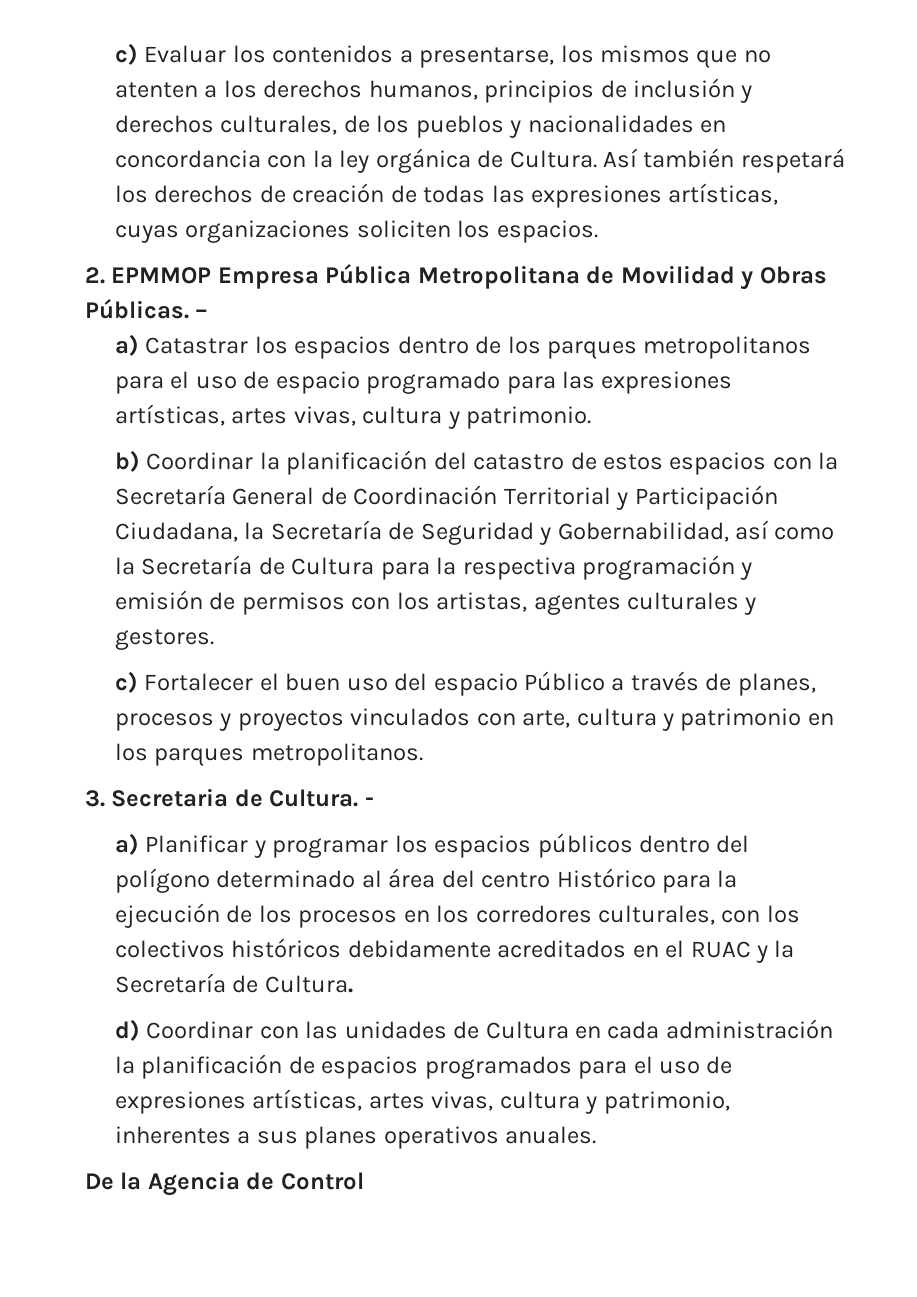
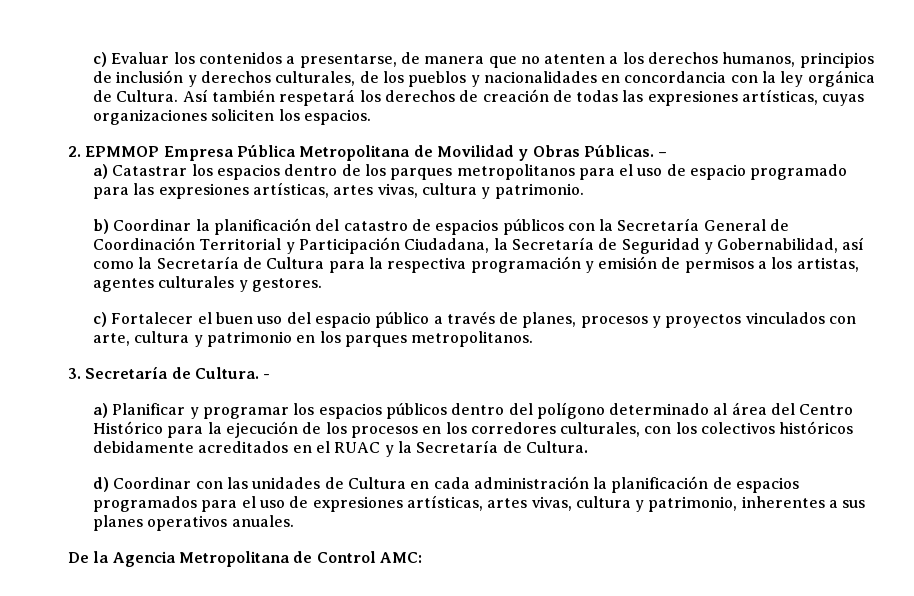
[560,45,690,63] los mismos -> [400,52,485,64] de manera
[602,452,767,475] estos espacios -> [435,219,564,235] espacios públicos
[351,597,391,610] con -> [758,261,768,269] a
[523,671,605,691] Público -> [375,312,430,328] público
[111,788,229,807] Secretaria -> [85,367,169,379] Secretaría
[481,872,551,888] centro -> [799,404,854,415] Centro
(240, 1183) none -> [178,551,290,567] Metropolitana
(364, 1181) none -> [379,552,422,563] AMC:

